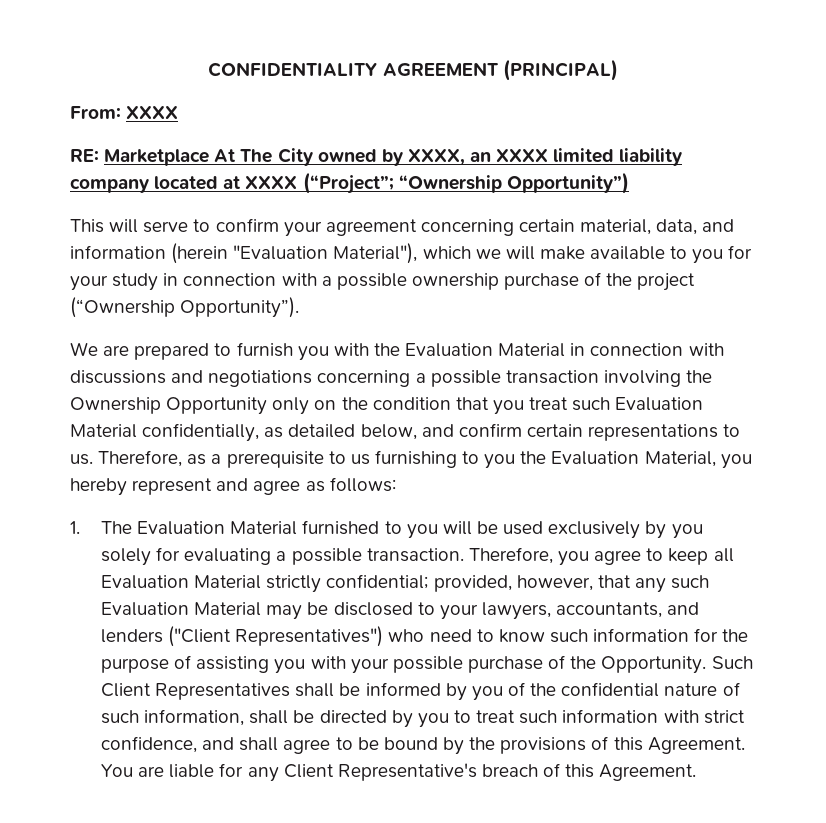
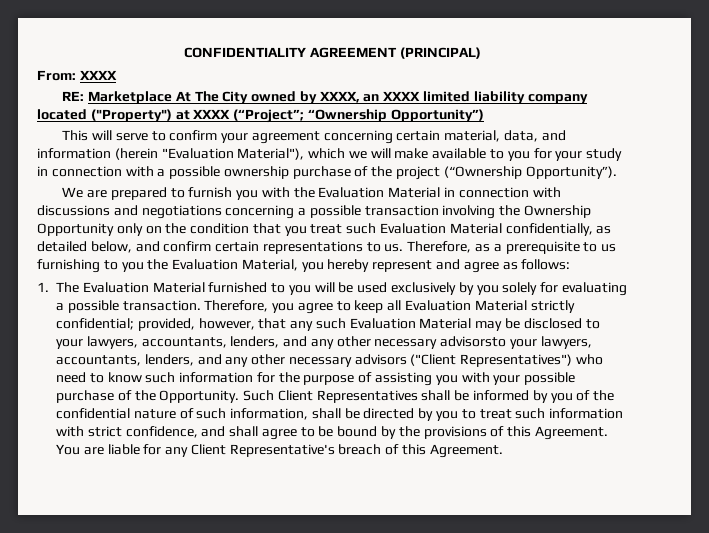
(219, 183) none -> [90,109,172,122] ("Property")
[667,602,700,615] [101,629,164,643] and lenders -> [230,336,592,349] [56,354,407,367] lenders, and any other necessary advisorsto your lawyers, accountants, lenders, and any other necessary advisors

